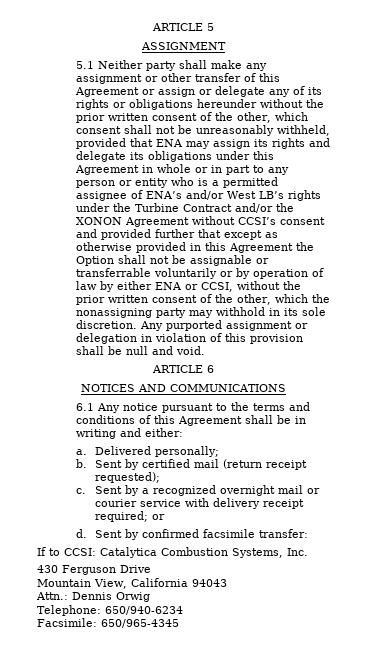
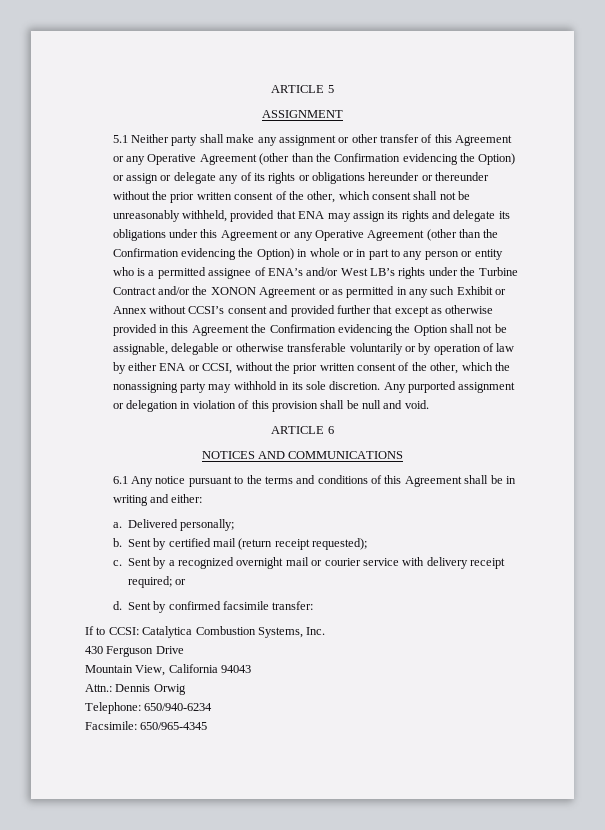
(155, 92) none -> [126,153,516,165] [112,175,124,181] any Operative Agreement (other than the Confirmation evidencing the Option) or
(257, 103) none -> [421,172,490,181] or thereunder
(139, 170) none -> [280,229,499,241] [112,248,294,260] or any Operative Agreement (other than the Confirmation evidencing the Option)
(189, 222) none -> [318,286,507,298] [112,306,147,314] or as permitted in any such Exhibit or Annex
(314, 246) none -> [269,324,411,336] Confirmation evidencing the
[189,255,269,266] [75,268,151,277] assignable or transferrable -> [112,343,347,355] assignable, delegable or otherwise transferable

